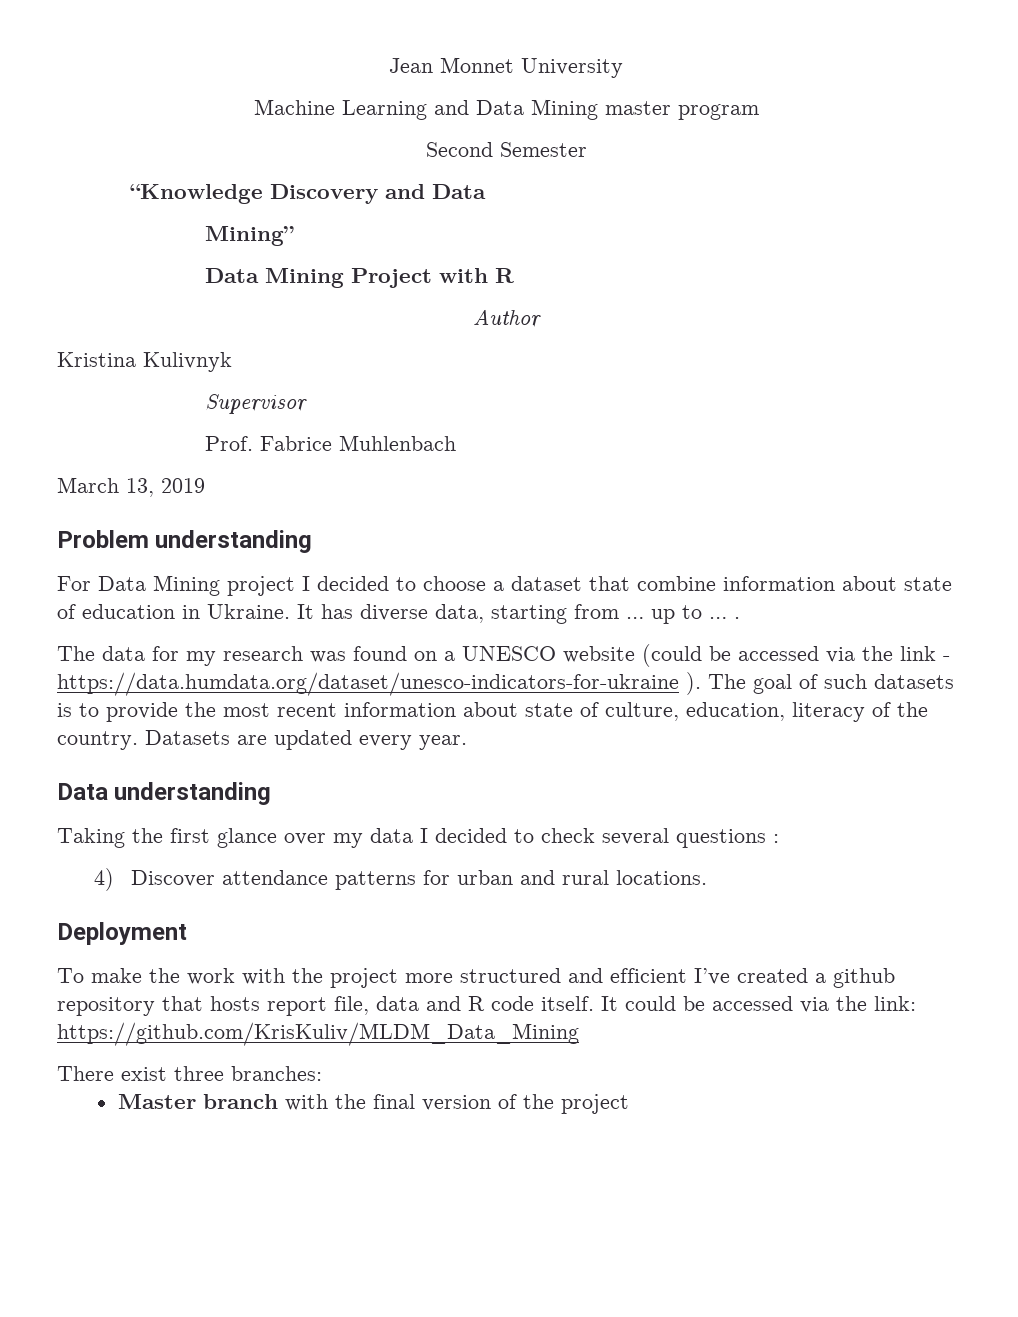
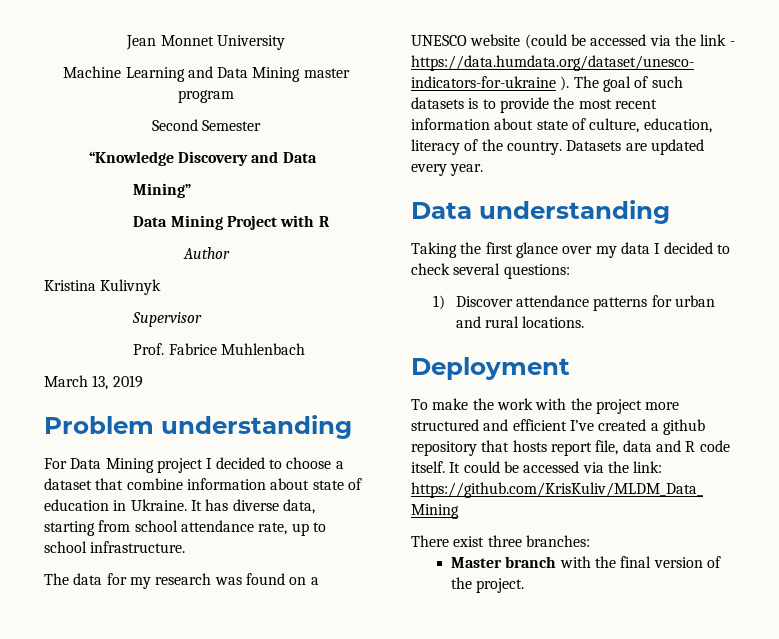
[626,605,740,624] … up to … . -> [134,520,326,536] [44,541,186,553] school attendance rate, up to school infrastructure.
[676,829,779,848] [93,868,114,891] questions : // 4) -> [503,264,570,279] [433,295,446,310] questions: // 1)
[560,1094,629,1114] project -> [476,578,525,593] project.

